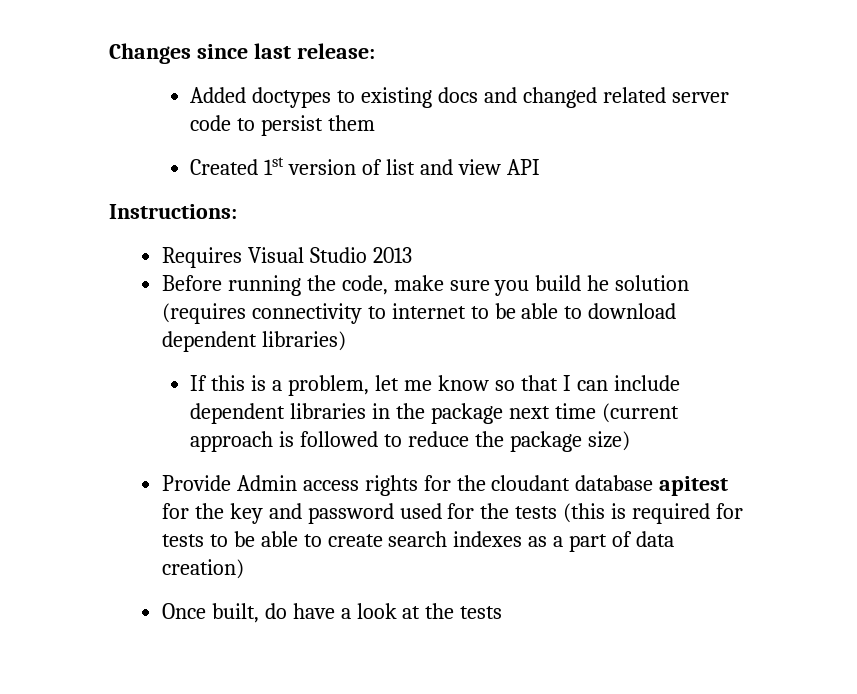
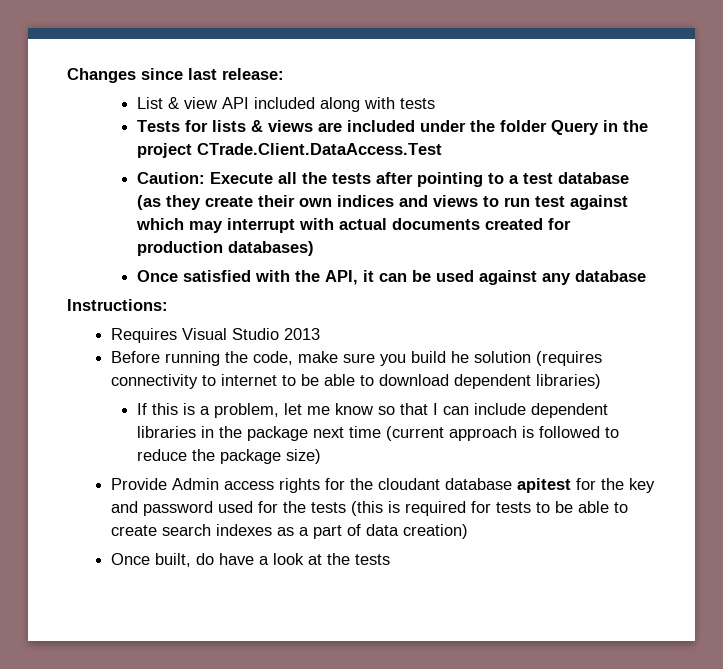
[190,87,729,108] [190,115,376,136] [190,157,541,175] Added doctypes to existing docs and changed related server code to persist them // Created 1st version of list and view API -> [137,97,436,112] [137,120,649,135] [137,143,443,158] [137,172,630,187] [137,195,629,210] [136,218,572,233] [137,241,315,256] [137,270,647,285] List & view API included along with tests // Tests for lists & views are included under the folder Query in the project CTrade.Client.DataAccess.Test // Caution: Execute all the tests after pointing to a test database (as they create their own indices and views to run test against which may interrupt with actual documents created for production databases) // Once satisfied with the API, it can be used against any database

